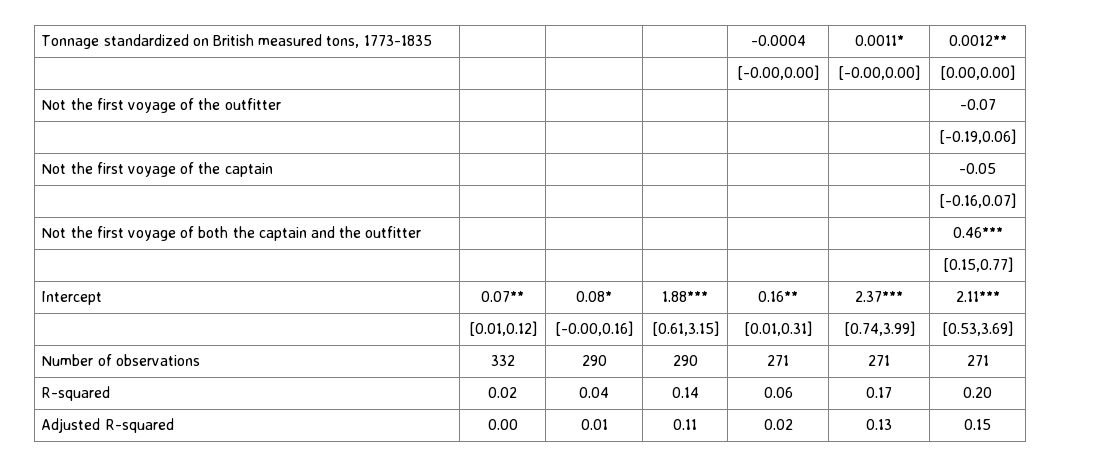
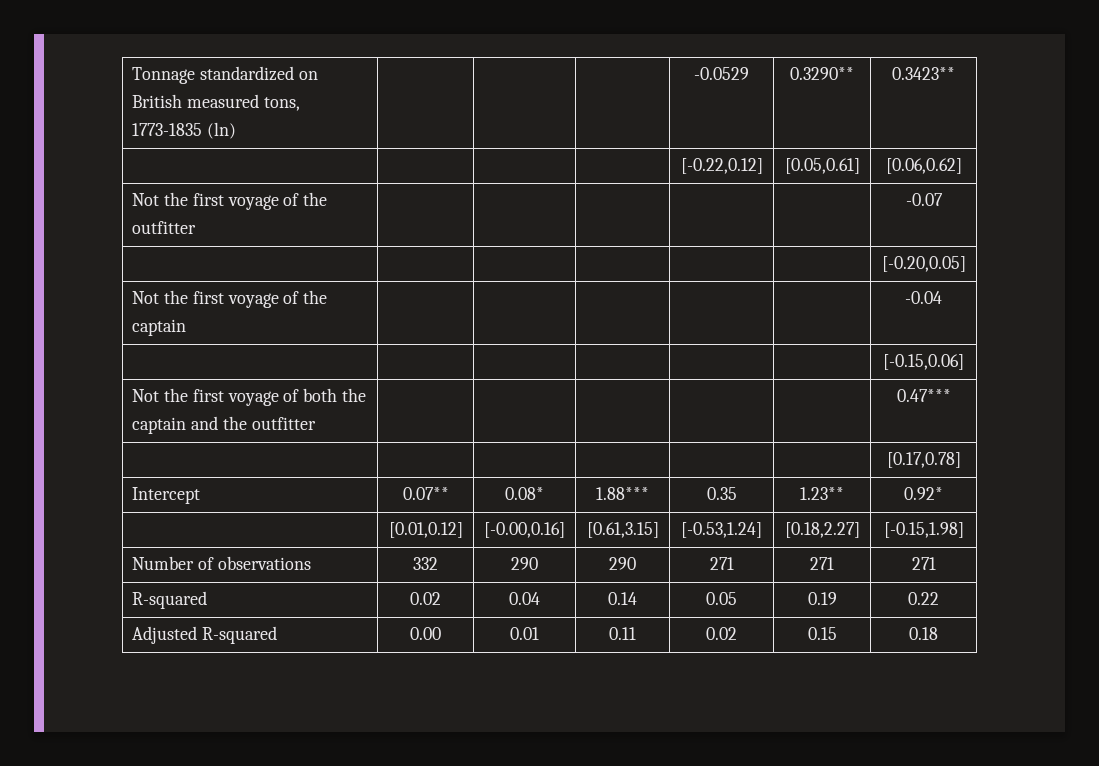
[750,35,806,46] [854,35,904,46] [948,35,1007,46] [737,65,819,80] [838,65,920,80] [940,65,1015,80] | | | | -0.0004 | 0.0011* | 0.0012** // | | | | [-0.00,0.00] | [-0.00,0.00] | [0.00,0.00] -> [207,122,237,139] [694,67,749,80] [790,67,854,80] [892,67,955,80] [680,158,763,174] [784,158,860,174] [885,158,962,174] (ln) | | | | -0.0529 | 0.3290** | 0.3423** // | | | | [-0.22,0.12] | [0.05,0.61] | [0.06,0.62]
[939,129,1016,144] [-0.19,0.06] -> [881,256,966,272] [-0.20,0.05]
[959,163,996,174] [939,193,1016,208] -0.05 // | | | | | | [-0.16,0.07] -> [905,291,942,304] [883,354,964,370] -0.04 // | | | | | | [-0.15,0.06]
[952,227,1003,238] [942,257,1013,272] 0.46*** // | | | | | | [0.15,0.77] -> [896,389,951,402] [886,452,961,468] 0.47*** // | | | | | | [0.17,0.78]
[758,291,798,302] [855,291,903,302] [955,291,1000,302] 0.16** | 2.37*** | 2.11*** -> [706,487,737,500] [800,487,844,500] [904,487,943,500] 0.35 | 1.23** | 0.92*
[744,321,812,336] [843,321,915,336] [942,321,1013,336] [0.01,0.31] | [0.74,3.99] | [0.53,3.69] -> [681,522,762,538] [784,522,860,538] [883,522,964,538] [-0.53,1.24] | [0.18,2.27] | [-0.15,1.98]
[763,387,793,398] [866,387,892,398] [963,387,992,398] 0.06 | 0.17 | 0.20 -> [706,592,737,605] [807,592,837,605] [908,592,939,605] 0.05 | 0.19 | 0.22
[866,419,892,430] [964,419,991,430] 0.13 | 0.15 -> [807,627,837,640] [909,627,938,640] 0.15 | 0.18

